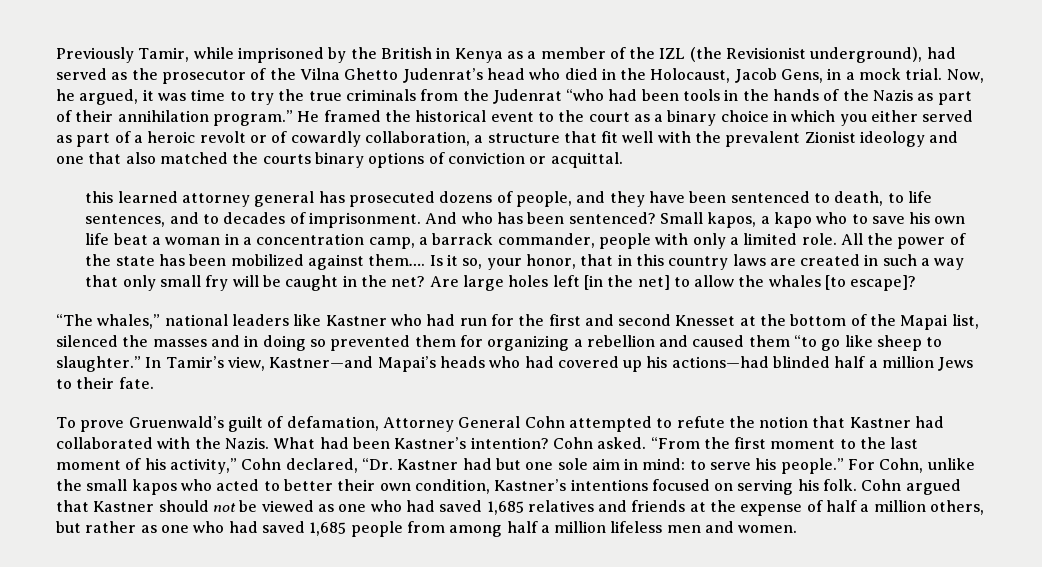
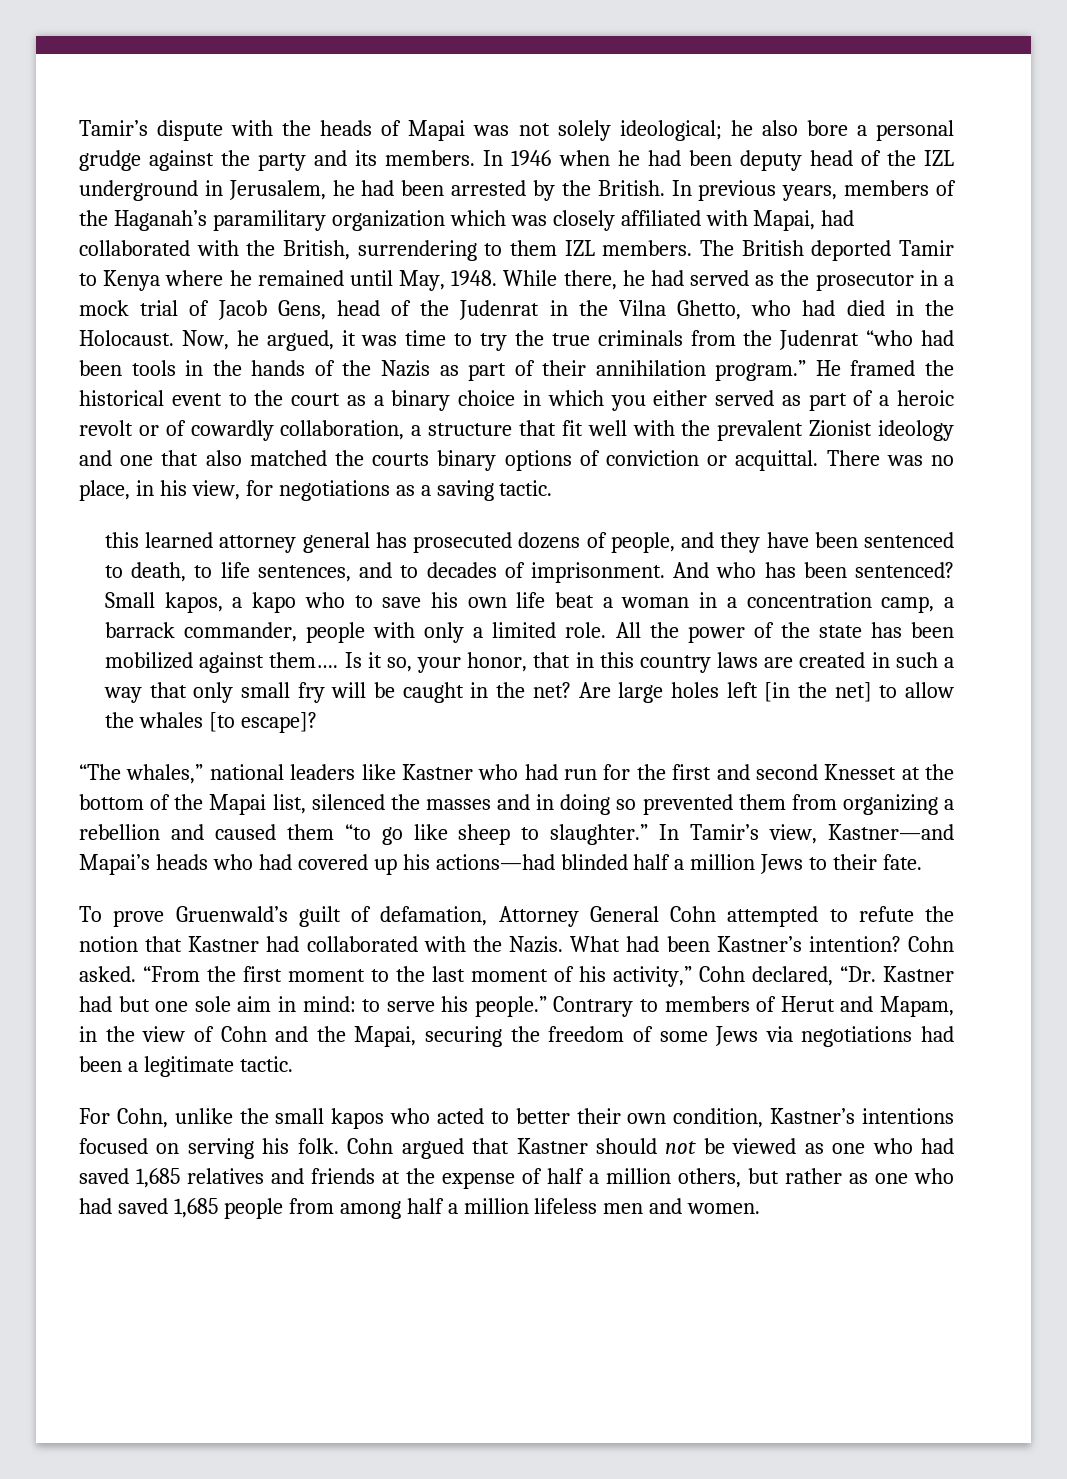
[56,47,923,63] Previously Tamir, while imprisoned by the British in Kenya as a member of the IZL (the Revisionist underground), -> [79,120,955,141] [79,150,954,171] [79,180,956,201] [79,210,855,231] [79,240,954,261] [79,270,645,291] Tamir’s dispute with the heads of Mapai was not solely ideological; he also bore a personal grudge against the party and its members. In 1946 when he had been deputy head of the IZL underground in Jerusalem, he had been arrested by the British. In previous years, members of the Haganah’s paramilitary organization which was closely affiliated with Mapai, had collaborated with the British, surrendering to them IZL members. The British deported Tamir to Kenya where he remained until May, 1948. While there, he
[250,68,943,83] of the Vilna Ghetto Judenrat’s head who died in the Holocaust, Jacob Gens, in a mock trial. -> [919,270,954,286] [79,300,954,320] [79,330,174,346] in a mock trial of Jacob Gens, head of the Judenrat in the Vilna Ghetto, who had died in the Holocaust.
(623, 160) none -> [826,450,955,466] [79,480,553,501] There was no place, in his view, for negotiations as a saving tactic.
[459,335,483,347] for -> [791,794,837,810] from
(844, 466) none -> [553,996,955,1017] [79,1026,954,1047] [79,1056,293,1077] Contrary to members of Herut and Mapam, in the view of Cohn and the Mapai, securing the freedom of some Jews via negotiations had been a legitimate tactic. //

